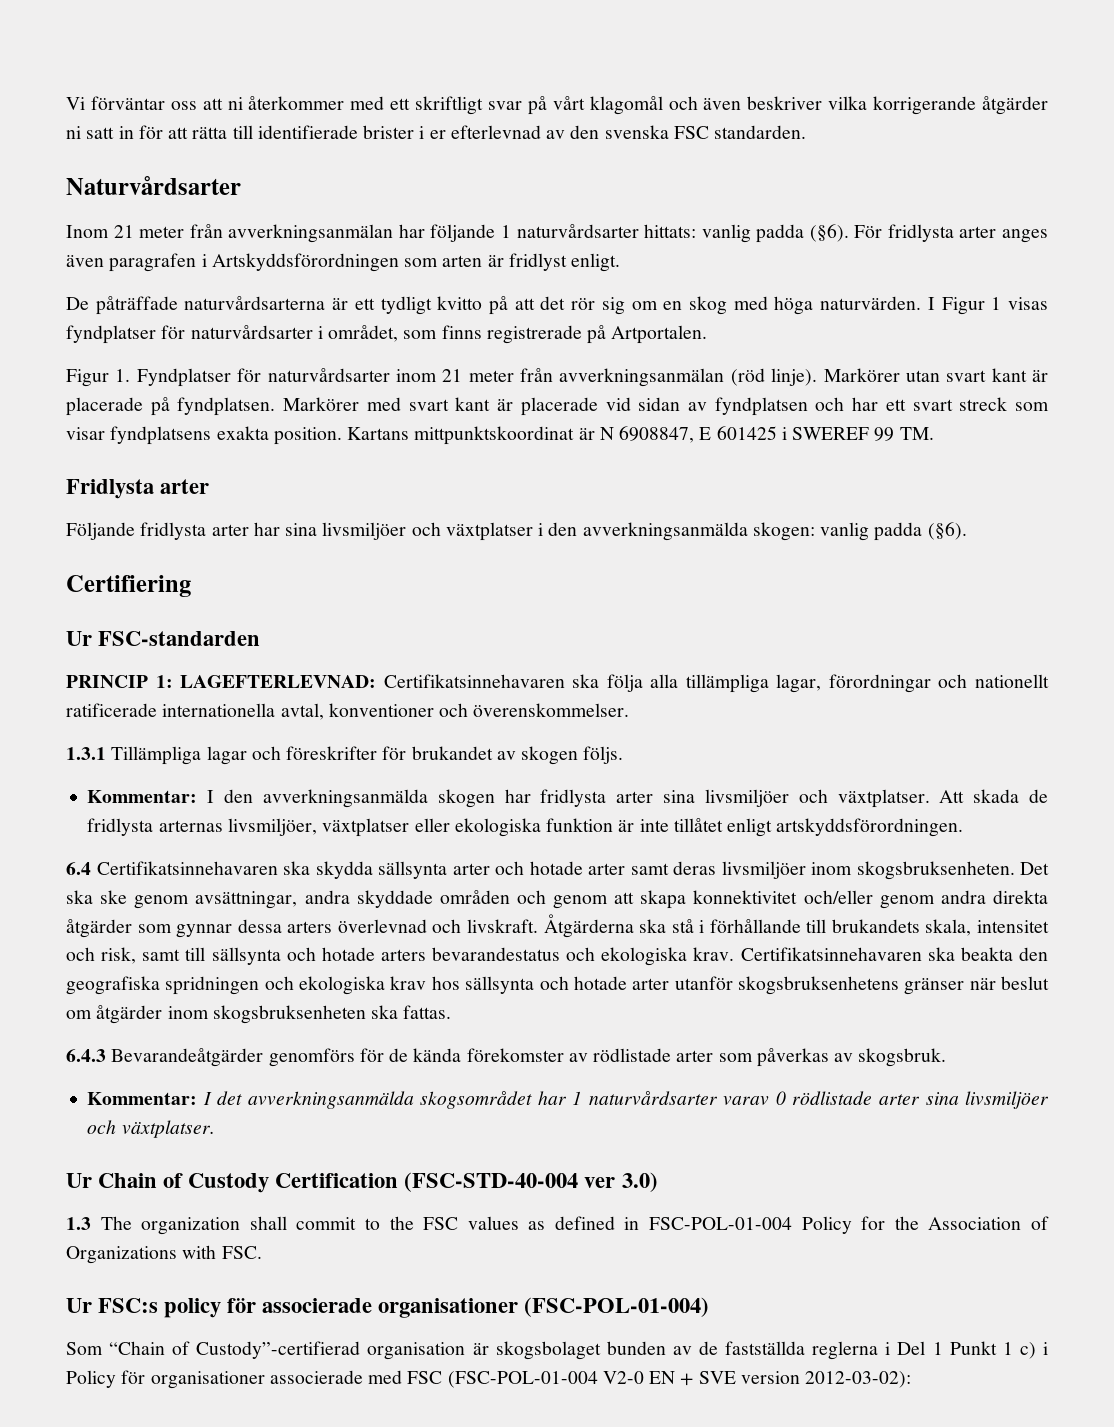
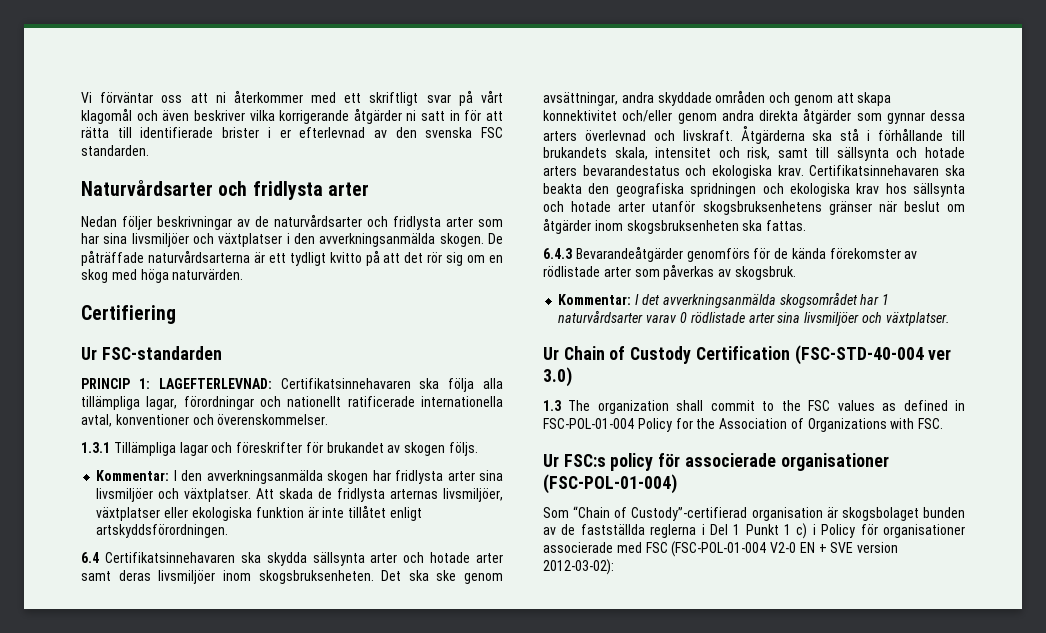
[66,224,1048,243] [66,253,621,272] // Inom 21 meter från avverkningsanmälan har följande 1 naturvårdsarter hittats: vanlig padda (§6). För fridlysta arter anges även paragrafen i Artskyddsförordningen som arten är fridlyst enligt. // -> [218,181,369,200] [81,214,503,230] [81,233,484,247] och fridlysta arter // Nedan följer beskrivningar av de naturvårdsarter och fridlysta arter som har sina livsmiljöer och växtplatser i den avverkningsanmälda skogen.
[927,297,1048,315] [66,325,708,344] [66,368,1048,387] [66,397,1049,416] [66,426,934,445] [66,479,210,499] [66,522,967,541] I Figur 1 visas fyndplatser för naturvårdsarter i området, som finns registrerade på Artportalen. // Figur 1. Fyndplatser för naturvårdsarter inom 21 meter från avverkningsanmälan (röd linje). Markörer utan svart kant är placerade på fyndplatsen. Markörer med svart kant är placerade vid sidan av fyndplatsen och har ett svart streck som visar fyndplatsens exakta position. Kartans mittpunktskoordinat är N 6908847, E 601425 i SWEREF 99 TM. // Fridlysta arter // Följande fridlysta arter har sina livsmiljöer och växtplatser i den avverkningsanmälda skogen: vanlig padda (§6). -> (244, 274) none

